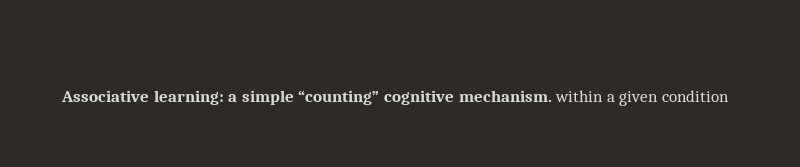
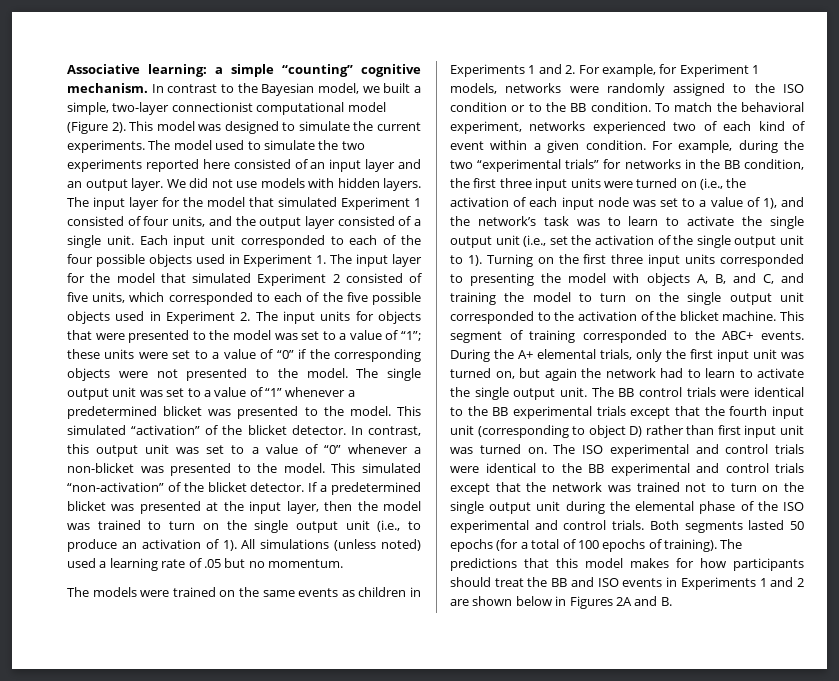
[555,90,729,106] within a given condition -> [151,83,422,96] [67,102,386,115] [67,121,421,134] [67,140,365,153] [67,159,421,172] [67,178,421,191] [67,197,421,210] [67,216,421,229] [67,235,421,248] [67,254,423,267] [67,273,422,286] [67,292,422,305] [67,311,421,324] [67,330,421,343] [67,349,422,362] [67,368,421,381] [67,387,355,400] [67,406,422,419] [67,425,421,436] [67,444,421,457] [67,463,421,476] [67,482,421,495] [67,501,422,514] [67,520,421,533] [67,539,421,552] [67,558,343,571] [67,587,421,597] [450,64,759,77] [450,83,804,96] [450,102,804,112] [450,121,805,134] [450,140,804,153] [450,159,804,172] [450,178,747,191] [450,197,804,210] [450,216,804,229] [450,235,804,248] [450,254,804,267] [450,273,804,286] [450,292,804,305] [450,311,804,324] [450,330,804,343] [450,349,804,362] [450,368,804,381] [450,387,804,400] [450,406,804,419] [450,425,804,438] [450,444,804,457] [450,463,804,476] [450,482,804,495] [450,501,804,514] [450,520,804,533] [450,539,743,552] [450,558,804,571] [450,577,804,590] [450,596,672,609] In contrast to the Bayesian model, we built a simple, two-layer connectionist computational model (Figure 2). This model was designed to simulate the current experiments. The model used to simulate the two experiments reported here consisted of an input layer and an output layer. We did not use models with hidden layers. The input layer for the model that simulated Experiment 1 consisted of four units, and the output layer consisted of a single unit. Each input unit corresponded to each of the four possible objects used in Experiment 1. The input layer for the model that simulated Experiment 2 consisted of five units, which corresponded to each of the five possible objects used in Experiment 2. The input units for objects that were presented to the model was set to a value of “1”; these units were set to a value of “0” if the corresponding objects were not presented to the model. The single output unit was set to a value of “1” whenever a predetermined blicket was presented to the model. This simulated “activation” of the blicket detector. In contrast, this output unit was set to a value of “0” whenever a non-blicket was presented to the model. This simulated “non-activation” of the blicket detector. If a predetermined blicket was presented at the input layer, then the model was trained to turn on the single output unit (i.e., to produce an activation of 1). All simulations (unless noted) used a learning rate of .05 but no momentum. // The models were trained on the same events as children in Experiments 1 and 2. For example, for Experiment 1 models, networks were randomly assigned to the ISO condition or to the BB condition. To match the behavioral experiment, networks experienced two of each kind of event within a given condition. For example, during the two “experimental trials” for networks in the BB condition, the first three input units were turned on (i.e., the activation of each input node was set to a value of 1), and the network’s task was to learn to activate the single output unit (i.e., set the activation of the single output unit to 1). Turning on the first three input units corresponded to presenting the model with objects A, B, and C, and training the model to turn on the single output unit corresponded to the activation of the blicket machine. This segment of training corresponded to the ABC+ events. During the A+ elemental trials, only the first input unit was turned on, but again the network had to learn to activate the single output unit. The BB control trials were identical to the BB experimental trials except that the fourth input unit (corresponding to object D) rather than first input unit was turned on. The ISO experimental and control trials were identical to the BB experimental and control trials except that the network was trained not to turn on the single output unit during the elemental phase of the ISO experimental and control trials. Both segments lasted 50 epochs (for a total of 100 epochs of training). The predictions that this model makes for how participants should treat the BB and ISO events in Experiments 1 and 2 are shown below in Figures 2A and B.

